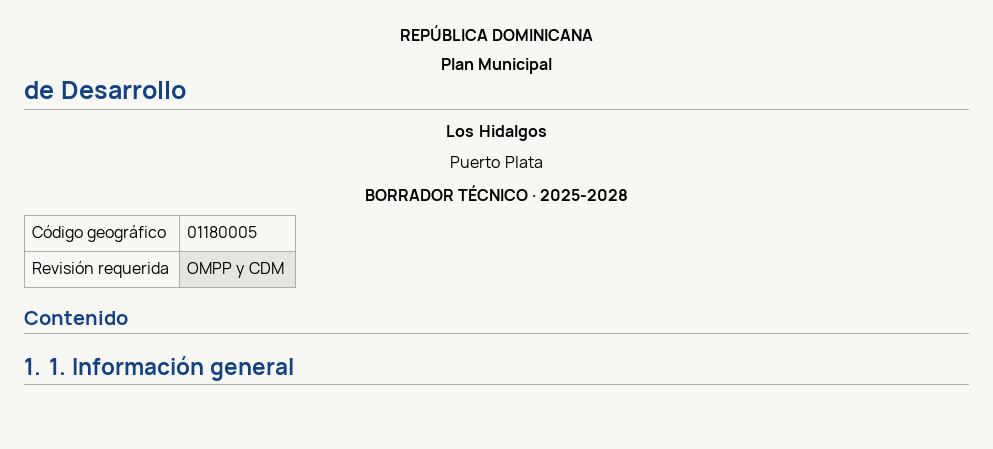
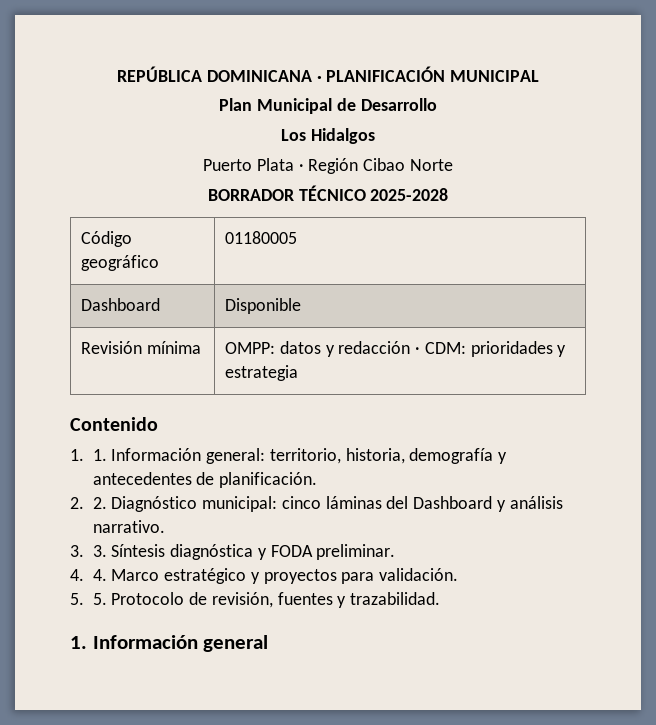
(594, 35) none -> [316,66,539,82] · PLANIFICACIÓN MUNICIPAL
(553, 66) // -> (333, 106) none
(543, 162) none -> [298,158,453,174] · Región Cibao Norte
[532,195,537,201] · -> (366, 193) none
(257, 232) none -> [81,298,161,311] [225,298,302,314] // Dashboard | Disponible
[98,262,170,278] [186,262,284,278] [24,311,128,325] [24,358,41,375] requerida | OMPP y CDM // Contenido // 1. -> [146,341,201,354] [225,341,567,357] [225,365,299,381] [70,417,158,431] [70,448,508,464] [92,472,318,488] [70,496,563,512] [92,520,165,533] [70,544,396,560] [70,568,459,584] [70,592,441,608] mínima | OMPP: datos y redacción · CDM: prioridades y estrategia // Contenido // 1. 1. Información general: territorio, historia, demografía y antecedentes de planificación. // 2. 2. Diagnóstico municipal: cinco láminas del Dashboard y análisis narrativo. // 3. 3. Síntesis diagnóstica y FODA preliminar. // 4. 4. Marco estratégico y proyectos para validación. // 5. 5. Protocolo de revisión, fuentes y trazabilidad. //

